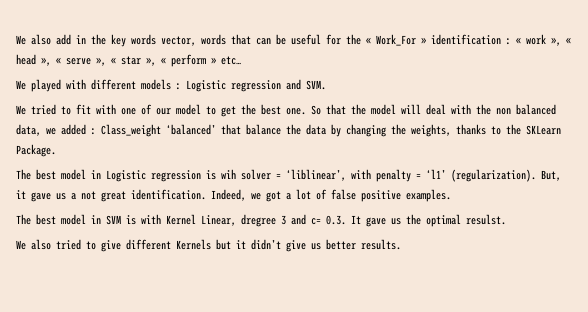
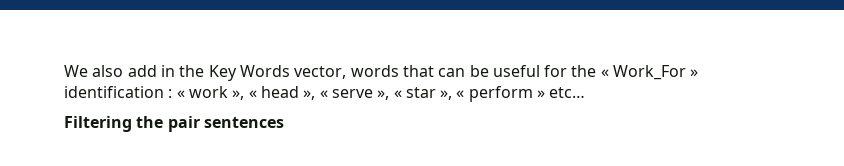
[111,34,156,47] key words -> [208,65,290,81] Key Words
[16,79,326,92] [16,104,556,117] [16,124,561,137] [16,144,56,157] [16,169,561,182] [16,189,451,202] [16,214,506,227] [16,239,401,252] We played with different models : Logistic regression and SVM. // We tried to fit with one of our model to get the best one. So that the model will deal with the non balanced data, we added : Class_weight ‘balanced’ that balance the data by changing the weights, thanks to the SKLearn Package. // The best model in Logistic regression is wih solver = ‘liblinear’, with penalty = ‘l1’ (regularization). But, it gave us a not great identification. Indeed, we got a lot of false positive examples. // The best model in SVM is with Kernel Linear, dregree 3 and c= 0.3. It gave us the optimal resulst. // We also tried to give different Kernels but it didn’t give us better results. -> [64,116,284,132] Filtering the pair sentences

